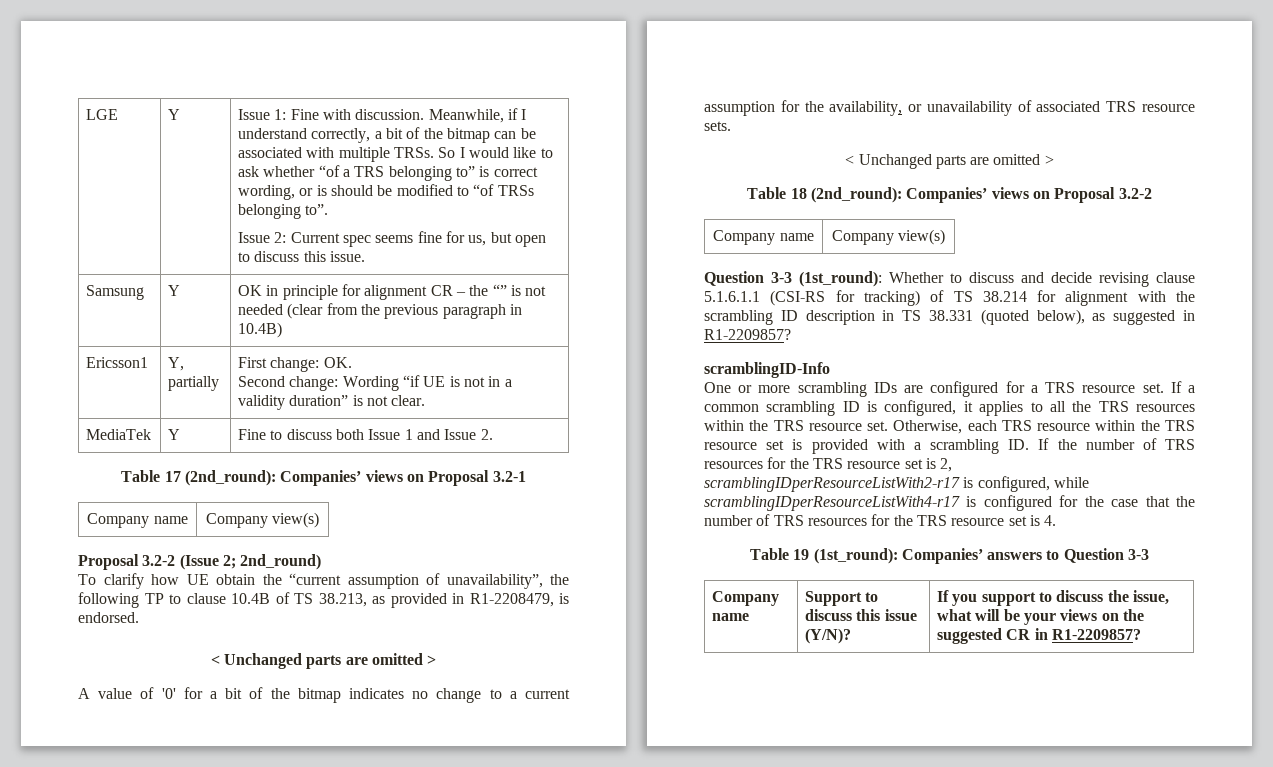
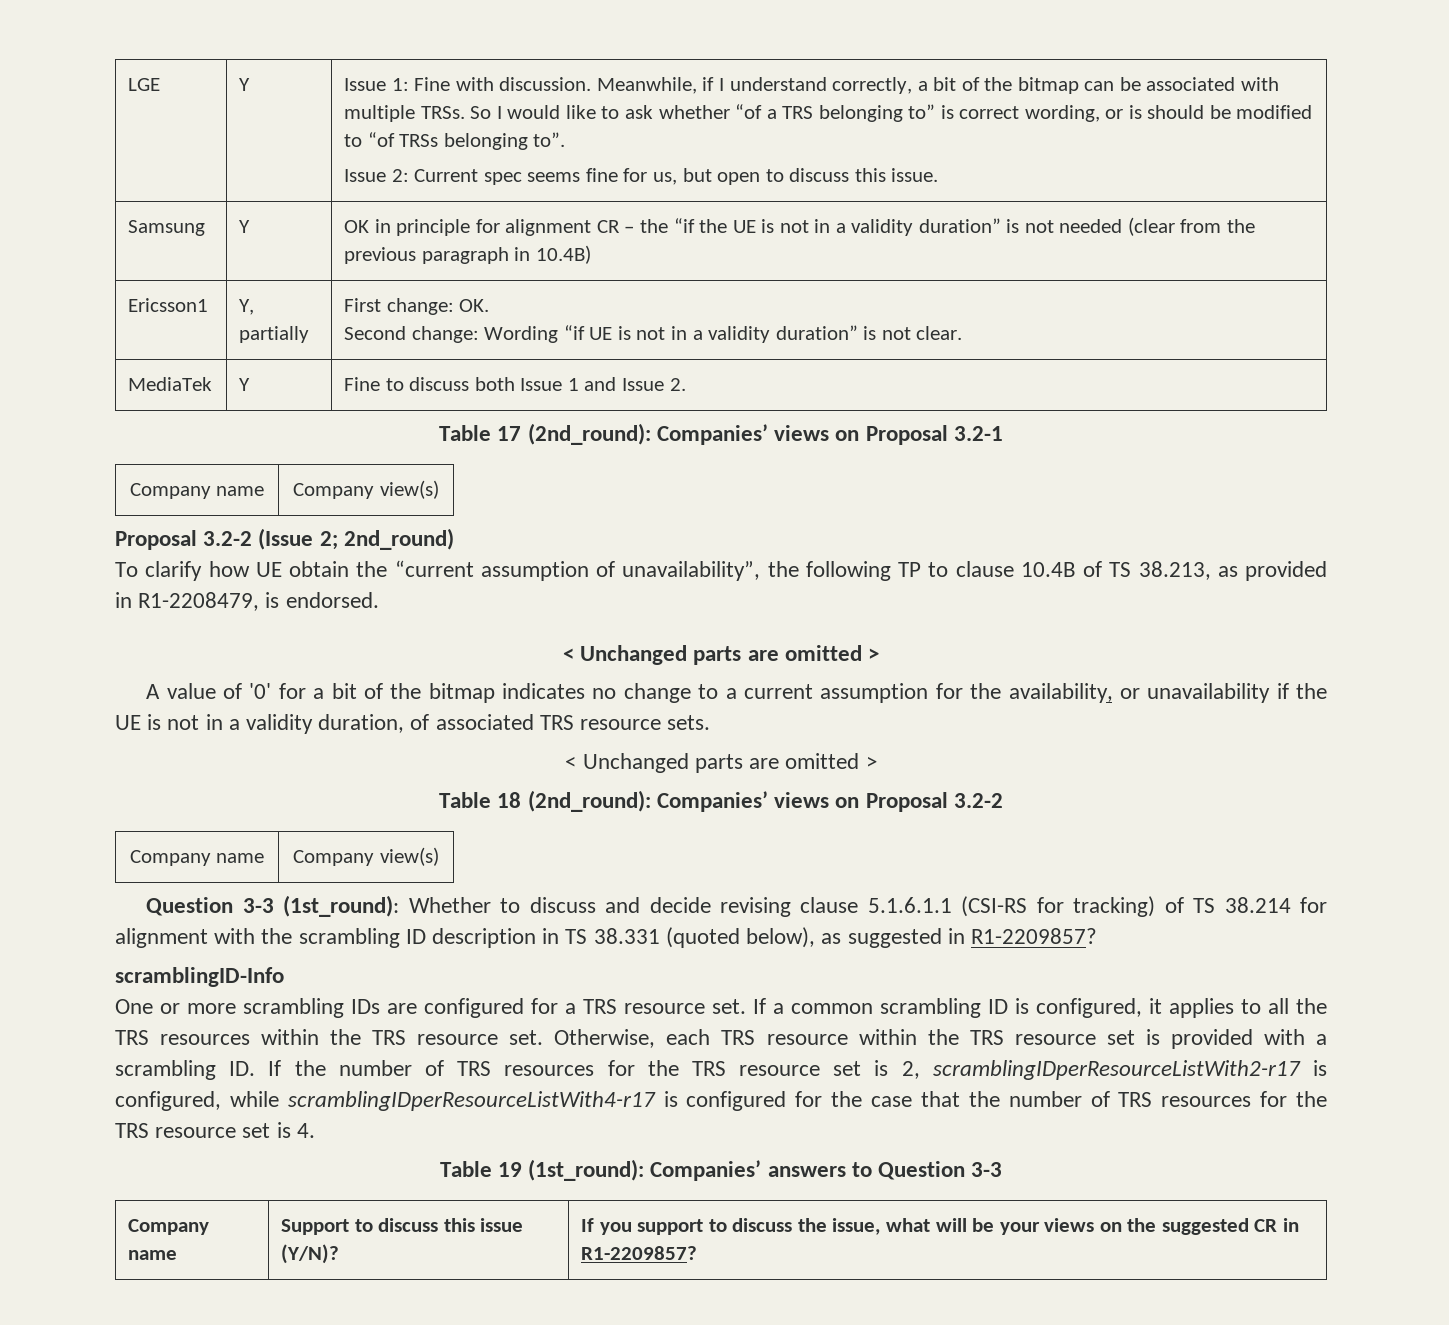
[492,284,507,296] “” -> [673,218,1001,236] “if the UE is not in a validity duration”
(1012, 108) none -> [1276,683,1327,699] [115,714,405,734] if the UE is not in a validity duration,

